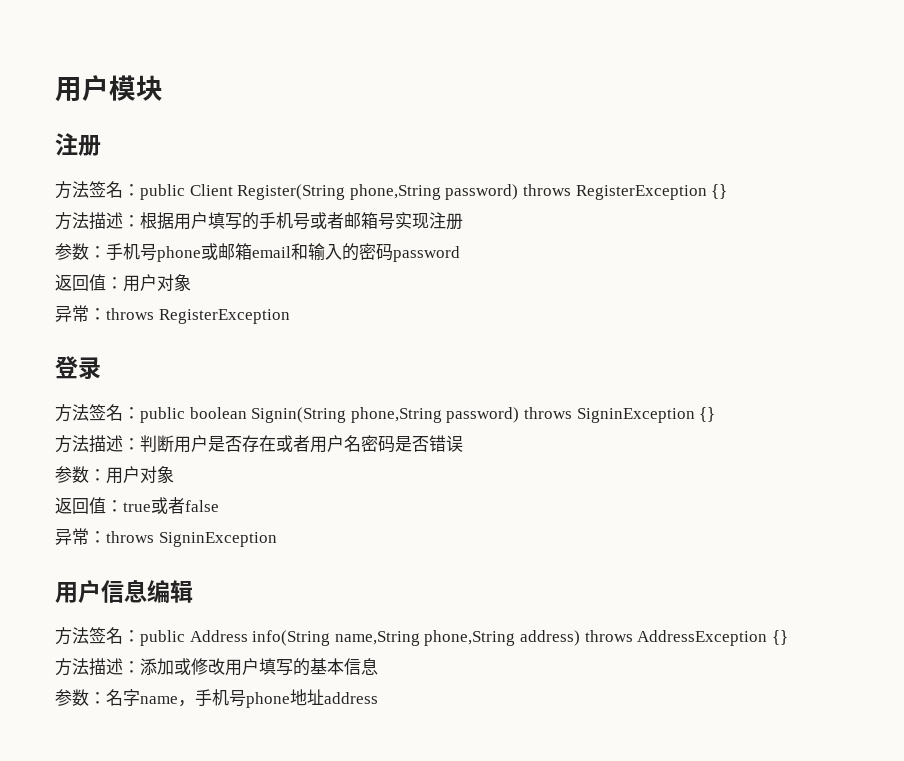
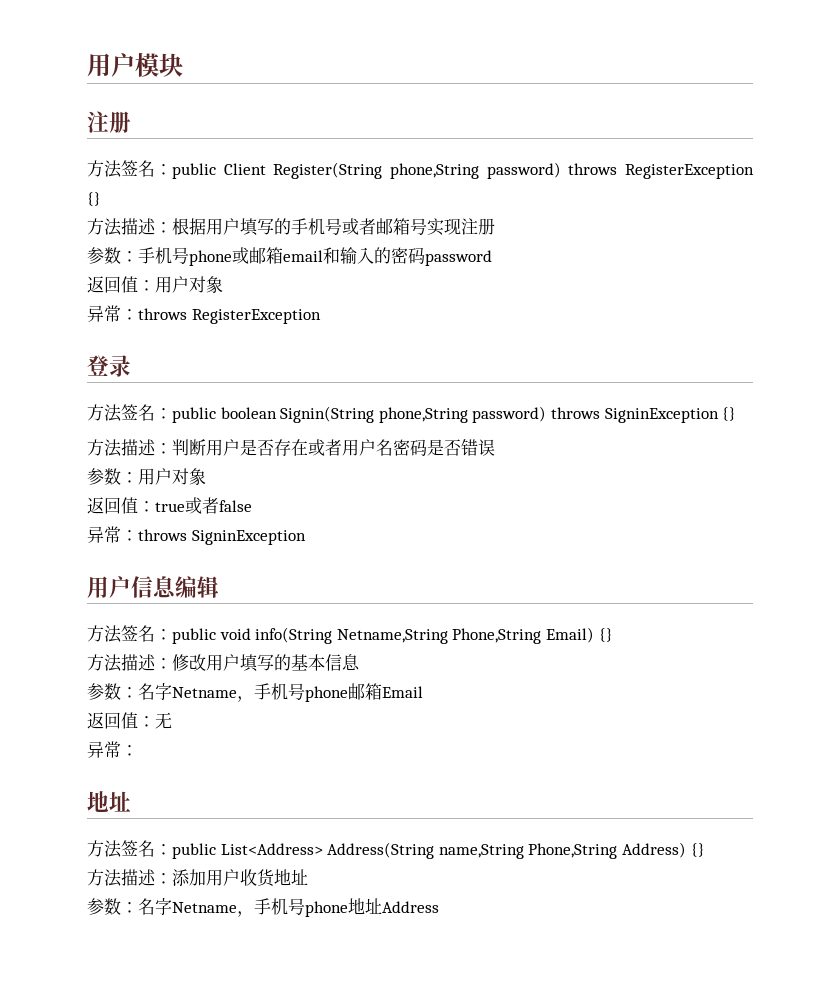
[189,630,788,646] [55,658,191,676] Address info(String name,String phone,String address) throws AddressException {} // 方法描述：添加或 -> [219,627,613,644] [87,654,172,672] void info(String Netname,String Phone,String Email) {} // 方法描述：
[140,696,178,704] name -> [172,683,423,702] [87,712,172,729] [87,741,138,758] [87,791,131,812] [87,840,705,859] [87,869,308,887] [87,898,237,915] Netname，手机号phone邮箱Email // 返回值：无 // 异常： // 地址 // 方法签名：public List<Address> Address(String name,String Phone,String Address) {} // 方法描述：添加用户收货地址 // 参数：名字Netname
[324,692,378,704] address -> [382,901,439,913] Address

